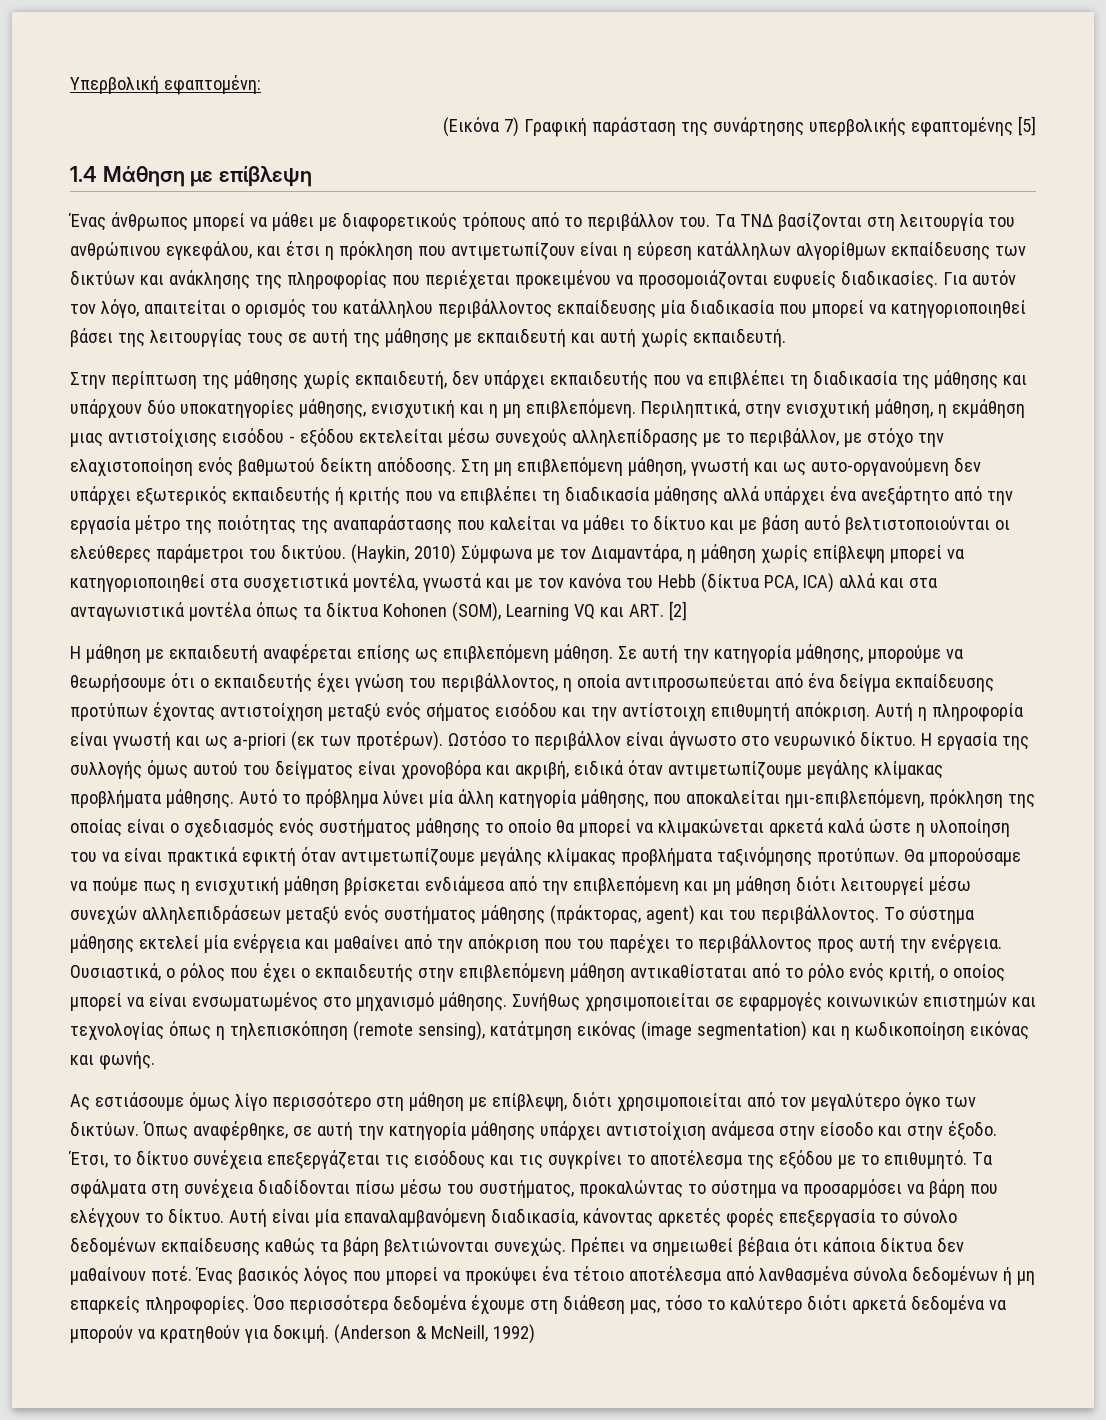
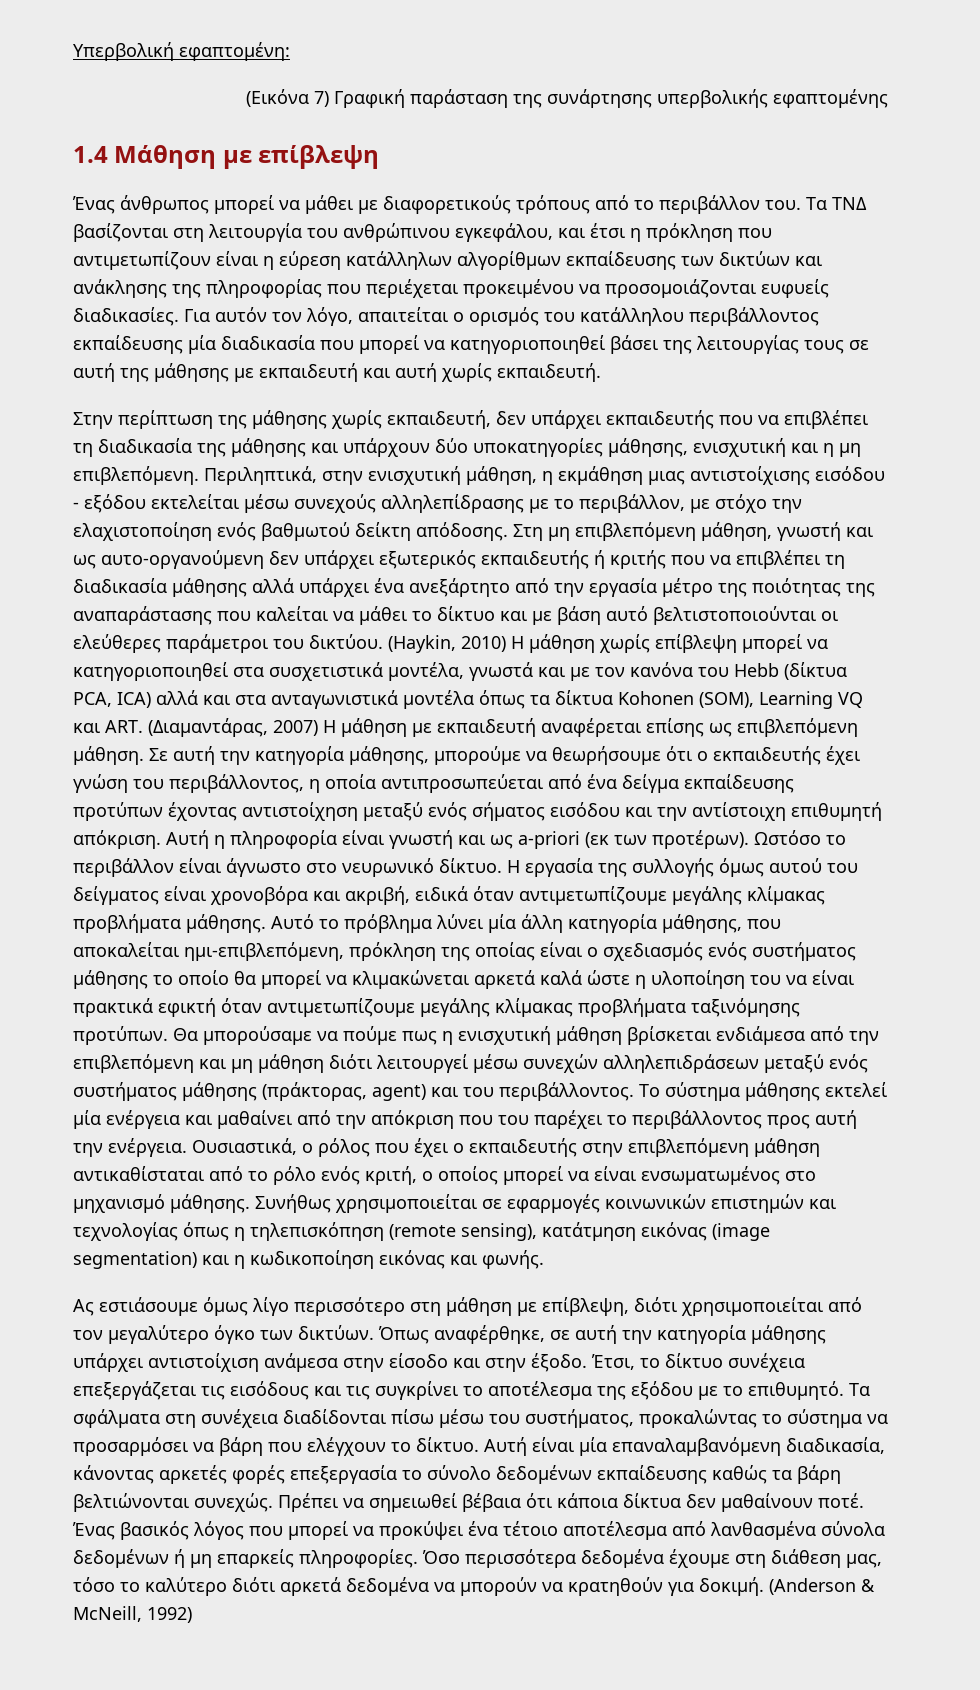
[1018,116,1036,136] [5] -> (888, 98) none
[460,544,696,564] Σύμφωνα με τον Διαμαντάρα, η -> [511,636,524,649] H
[668,601,687,621] [2] // -> [148,718,318,737] (Διαμαντάρας, 2007)

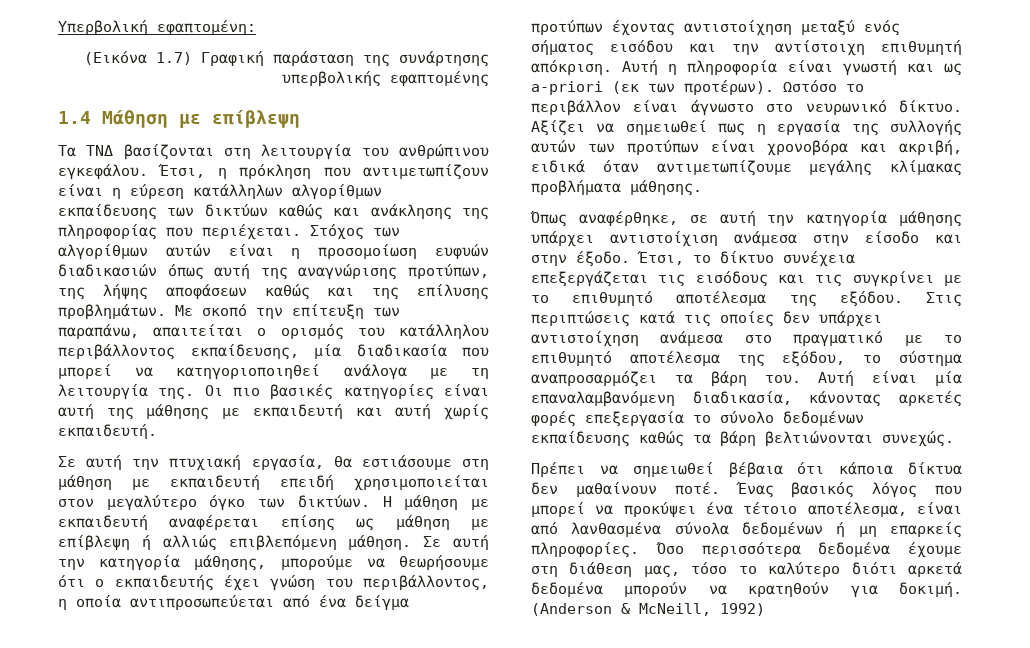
[314,91,329,107] 7) -> [156,52,192,65] 1.7)
[72,195,801,214] Ένας άνθρωπος μπορεί να μάθει με διαφορετικούς τρόπους από το περιβάλλον του. -> (300, 119) none
[455,223,625,242] εγκεφάλου, και έτσι -> [58,164,206,180] εγκεφάλου. Έτσι,
(790, 258) none -> [278,204,323,220] καθώς
[366,279,829,298] [73,307,353,326] περιέχεται προκειμένου να προσομοιάζονται ευφυείς διαδικασίες. Για αυτόν τον λόγο, -> [202,224,400,240] [58,244,490,260] [58,264,489,280] [58,284,489,300] [58,304,400,320] [58,324,139,339] περιέχεται. Στόχος των αλγορίθμων αυτών είναι η προσομοίωση ευφυών διαδικασιών όπως αυτή της αναγνώρισης προτύπων, της λήψης αποφάσεων καθώς και της επίλυσης προβλημάτων. Με σκοπό την επίτευξη των παραπάνω,
[73,335,183,354] εκπαίδευσης -> [190,344,299,360] εκπαίδευσης,
[610,335,869,354] βάσει της λειτουργίας τους σε -> [343,364,489,380] [58,384,489,400] ανάλογα με τη λειτουργία της. Οι πιο βασικές κατηγορίες είναι
[73,410,868,429] [73,438,861,457] [73,466,885,485] [73,494,802,513] [73,522,873,541] [73,550,845,569] [73,578,875,597] [73,606,838,625] [73,634,828,653] [73,662,847,681] [73,690,863,709] [73,718,318,737] Στην περίπτωση της μάθησης χωρίς εκπαιδευτή, δεν υπάρχει εκπαιδευτής που να επιβλέπει τη διαδικασία της μάθησης και υπάρχουν δύο υποκατηγορίες μάθησης, ενισχυτική και η μη επιβλεπόμενη. Περιληπτικά, στην ενισχυτική μάθηση, η εκμάθηση μιας αντιστοίχισης εισόδου - εξόδου εκτελείται μέσω συνεχούς αλληλεπίδρασης με το περιβάλλον, με στόχο την ελαχιστοποίηση ενός βαθμωτού δείκτη απόδοσης. Στη μη επιβλεπόμενη μάθηση, γνωστή και ως αυτο-οργανούμενη δεν υπάρχει εξωτερικός εκπαιδευτής ή κριτής που να επιβλέπει τη διαδικασία μάθησης αλλά υπάρχει ένα ανεξάρτητο από την εργασία μέτρο της ποιότητας της αναπαράστασης που καλείται να μάθει το δίκτυο και με βάση αυτό βελτιστοποιούνται οι ελεύθερες παράμετροι του δικτύου. (Haykin, 2010) H μάθηση χωρίς επίβλεψη μπορεί να κατηγοριοποιηθεί στα συσχετιστικά μοντέλα, γνωστά και με τον κανόνα του Hebb (δίκτυα PCA, ICA) αλλά και στα ανταγωνιστικά μοντέλα όπως τα δίκτυα Kohonen (SOM), Learning VQ και ART. (Διαμαντάρας, 2007) -> [58,455,490,471] [58,475,489,491] [58,495,370,511] Σε αυτή την πτυχιακή εργασία, θα εστιάσουμε στη μάθηση με εκπαιδευτή επειδή χρησιμοποιείται στον μεγαλύτερο όγκο των δικτύων.
(732, 730) none -> [395,515,489,530] [58,535,217,551] μάθηση με επίβλεψη ή αλλιώς
[684,774,794,793] εκπαίδευσης -> (409, 603) none
[507,858,858,877] [73,886,159,905] Η εργασία της συλλογής όμως αυτού του δείγματος -> [531,120,962,136] [531,140,699,155] Αξίζει να σημειωθεί πως η εργασία της συλλογής αυτών των προτύπων
[271,914,781,933] [73,942,856,961] [73,970,854,989] [73,998,800,1017] [73,1026,879,1045] [73,1054,868,1073] [73,1082,887,1101] [73,1110,857,1129] [73,1138,820,1157] [73,1166,816,1185] [73,1194,836,1213] [73,1222,770,1241] [73,1250,544,1269] [73,1297,862,1316] [73,1325,374,1344] Αυτό το πρόβλημα λύνει μία άλλη κατηγορία μάθησης, που αποκαλείται ημι-επιβλεπόμενη, πρόκληση της οποίας είναι ο σχεδιασμός ενός συστήματος μάθησης το οποίο θα μπορεί να κλιμακώνεται αρκετά καλά ώστε η υλοποίηση του να είναι πρακτικά εφικτή όταν αντιμετωπίζουμε μεγάλης κλίμακας προβλήματα ταξινόμησης προτύπων. Θα μπορούσαμε να πούμε πως η ενισχυτική μάθηση βρίσκεται ενδιάμεσα από την επιβλεπόμενη και μη μάθηση διότι λειτουργεί μέσω συνεχών αλληλεπιδράσεων μεταξύ ενός συστήματος μάθησης (πράκτορας, agent) και του περιβάλλοντος. Το σύστημα μάθησης εκτελεί μία ενέργεια και μαθαίνει από την απόκριση που του παρέχει το περιβάλλοντος προς αυτή την ενέργεια. Ουσιαστικά, ο ρόλος που έχει ο εκπαιδευτής στην επιβλεπόμενη μάθηση αντικαθίσταται από το ρόλο ενός κριτή, ο οποίος μπορεί να είναι ενσωματωμένος στο μηχανισμό μάθησης. Συνήθως χρησιμοποιείται σε εφαρμογές κοινωνικών επιστημών και τεχνολογίας όπως η τηλεπισκόπηση (remote sensing), κατάτμηση εικόνας (image segmentation) και η κωδικοποίηση εικόνας και φωνής. // Ας εστιάσουμε όμως λίγο περισσότερο στη μάθηση με επίβλεψη, διότι χρησιμοποιείται από τον μεγαλύτερο όγκο των δικτύων. -> (702, 188) //
[463,1381,870,1400] [73,1409,888,1428] [73,1437,479,1456] το αποτέλεσμα της εξόδου με το επιθυμητό. Τα σφάλματα στη συνέχεια διαδίδονται πίσω μέσω του συστήματος, προκαλώντας το σύστημα να προσαρμόσει να βάρη που ελέγχουν το δίκτυο. -> [944,275,962,286] [531,291,962,307] [531,311,882,327] [531,331,962,347] [531,351,962,367] [531,371,801,387] με το επιθυμητό αποτέλεσμα της εξόδου. Στις περιπτώσεις κατά τις οποίες δεν υπάρχει αντιστοίχηση ανάμεσα στο πραγματικό με το επιθυμητό αποτέλεσμα της εξόδου, το σύστημα αναπροσαρμόζει τα βάρη του.
(273, 1502) none -> (954, 439) //
[563,1521,667,1540] αποτέλεσμα -> [807,502,962,517] αποτέλεσμα, είναι
[434,1582,455,1592] να -> (603, 589) none

